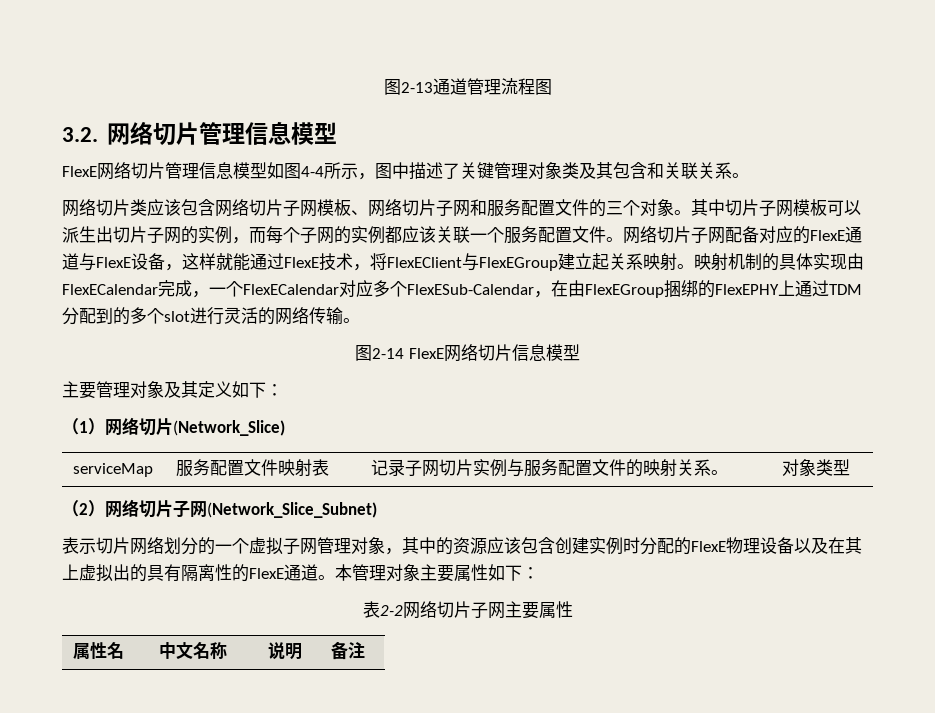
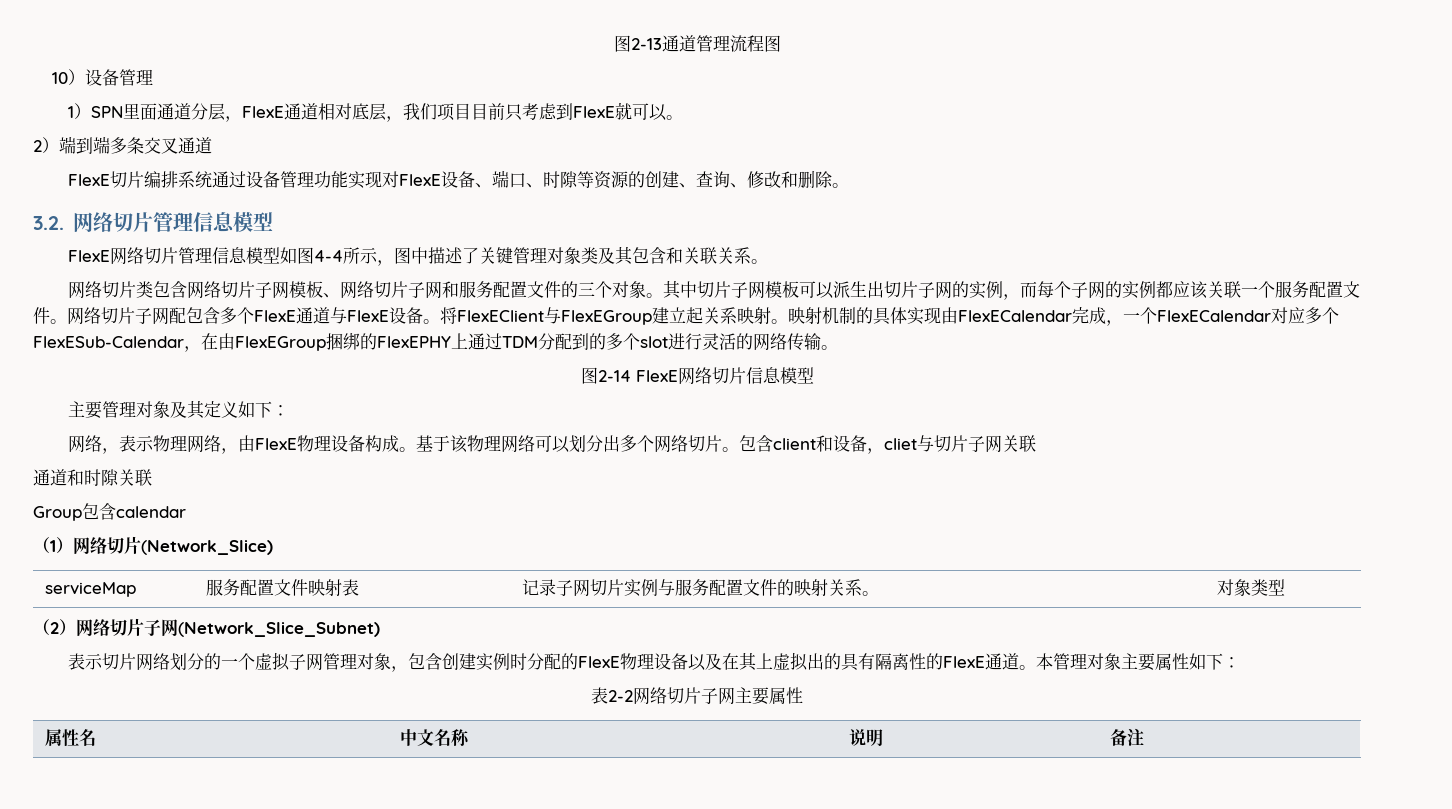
(552, 87) none -> [52,69,154,86] [68,102,684,122] [33,136,212,154] [68,170,850,189] // 10）设备管理 // 1）SPN里面通道分层，FlexE通道相对底层，我们项目目前只考虑到FlexE就可以。 // 2）端到端多条交叉通道 // FlexE切片编排系统通过设备管理功能实现对FlexE设备、端口、时隙等资源的创建、查询、修改和删除。
[147,199,181,216] 应该 -> (154, 289) none
[742,226,810,244] 备对应的 -> [186,307,254,324] 包含多个
[165,253,370,271] ，这样就能通过FlexE技术， -> [423,319,440,324] 。
(283, 390) none -> [68,435,1037,454] [33,469,152,486] [33,503,186,521] // 网络，表示物理网络，由FlexE物理设备构成。基于该物理网络可以划分出多个网络切片。包含client和设备，cliet与切片子网关联 // 通道和时隙关联 // Group包含calendar
[402,537,521,555] 其中的资源应该 -> (409, 669) none

